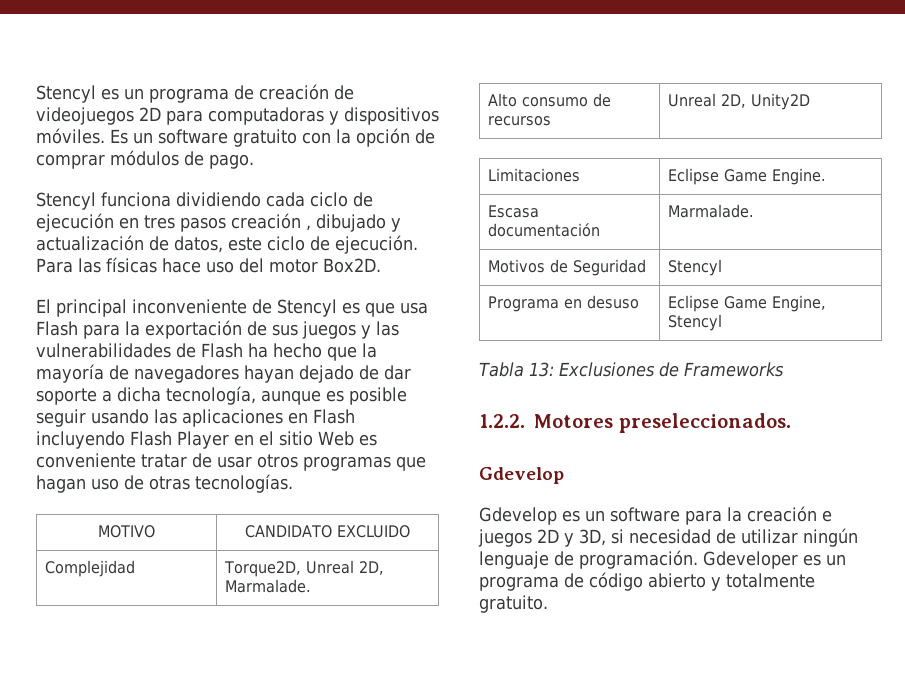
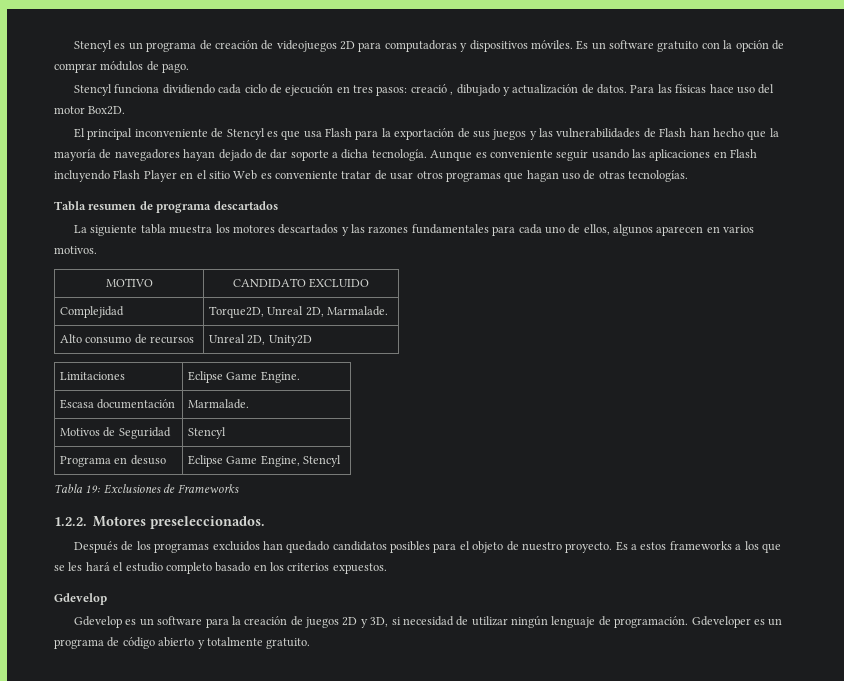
[180,213,301,232] pasos creación -> [376,84,447,96] pasos: creació
[174,235,418,254] datos, este ciclo de ejecución. -> [597,84,628,94] datos.
[248,343,268,358] ha -> [689,128,710,137] han
[166,386,407,405] tecnología, aunque es posible -> [371,149,553,161] tecnología. Aunque es conveniente
(293, 483) none -> [54,201,278,213] [74,224,755,236] [54,246,97,254] // Tabla resumen de programa descartados // La siguiente tabla muestra los motores descartados y las razones fundamentales para cada uno de ellos, algunos aparecen en varios motivos.
[528,362,554,377] 13: -> [85,485,101,493] 19:
(791, 423) none -> [74,541,781,553] [54,562,387,574] // Después de los programas excluidos han quedado candidatos posibles para el objeto de nuestro proyecto. Es a estos frameworks a los que se les hará el estudio completo basado en los criterios expuestos.
[822,510,832,522] e -> [290,616,303,626] de

